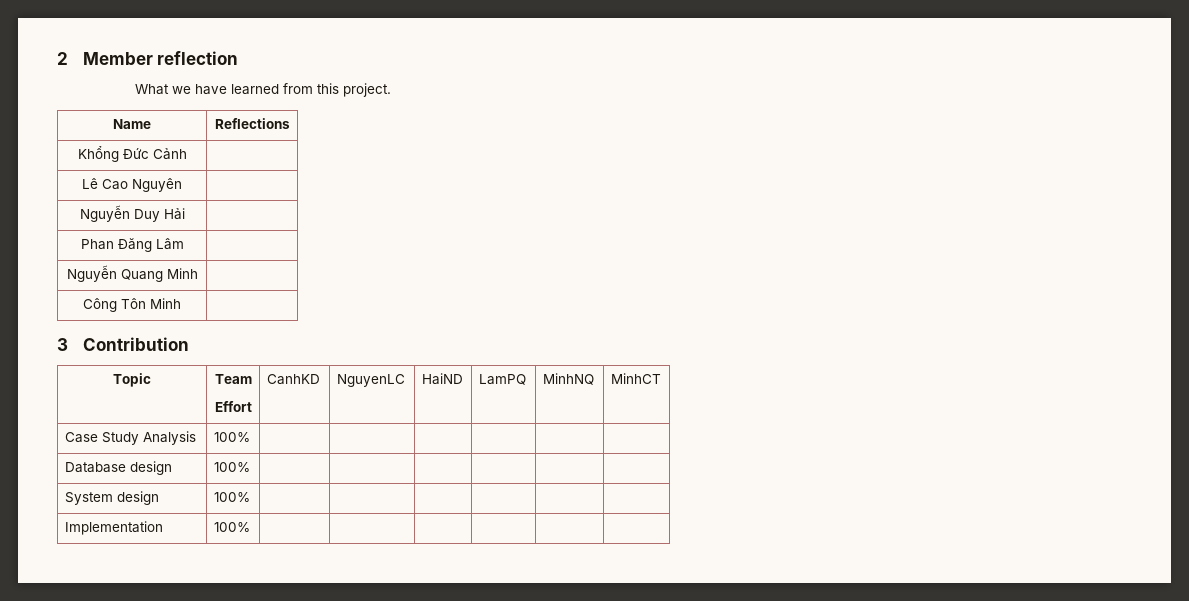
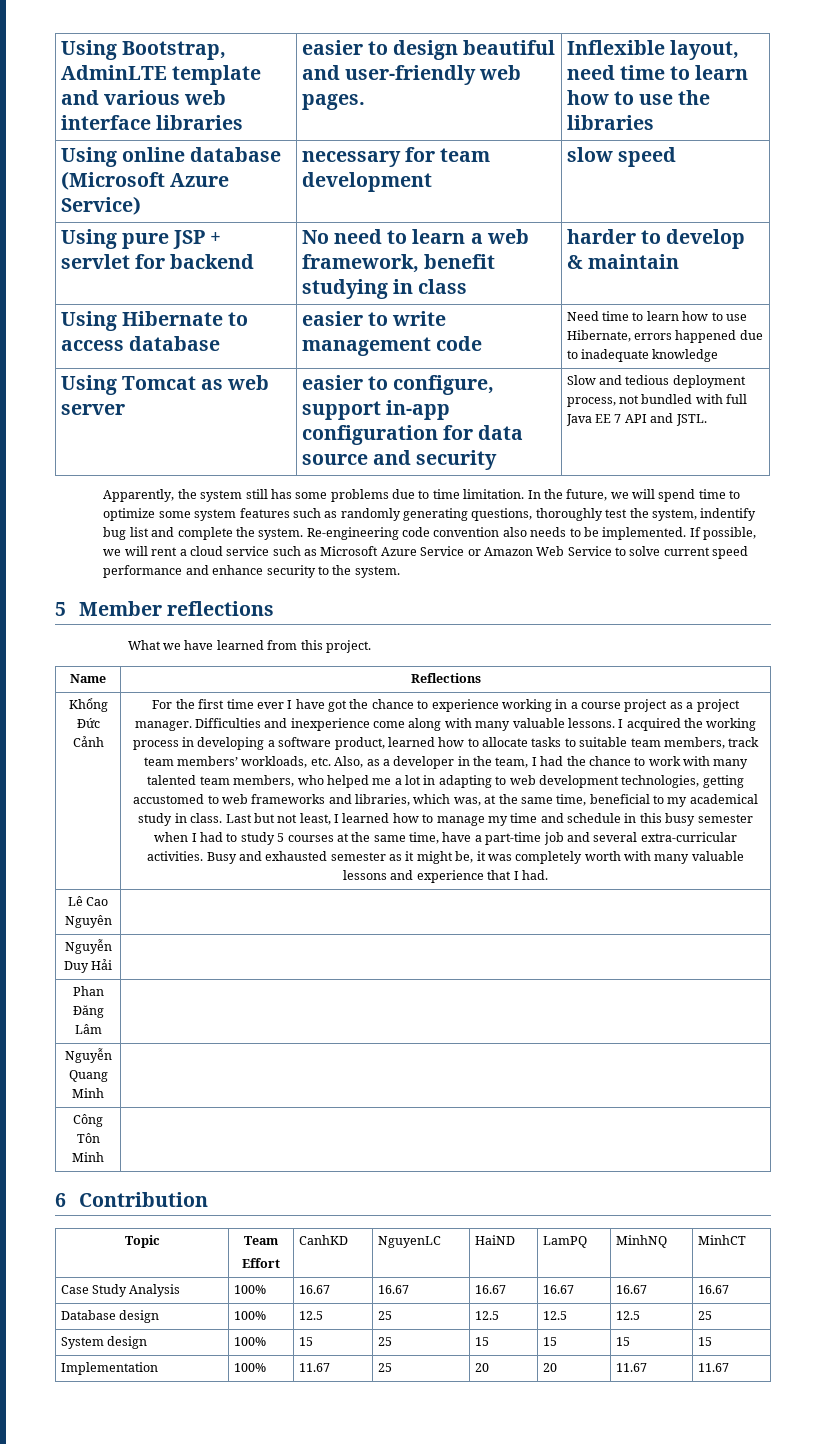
[57,51,239,65] 2 Member reflection -> [60,40,226,60] [60,65,261,85] [60,90,227,105] [60,115,243,130] [301,40,556,60] [301,65,522,85] [301,93,365,110] [566,40,739,60] [566,65,749,80] [566,90,711,105] [566,115,654,130] [60,147,282,167] [60,171,229,190] [60,196,141,215] [301,147,491,167] [301,172,432,192] [566,147,676,167] [60,229,222,249] [60,254,255,269] [301,229,529,244] [301,254,495,273] [301,279,468,299] [566,229,746,249] [566,254,679,269] [60,311,249,331] [60,336,220,351] [301,311,447,326] [301,336,482,356] [566,311,747,321] [566,330,763,343] [566,349,719,362] [60,375,270,395] [60,404,125,415] [301,375,495,395] [301,400,450,420] [301,425,524,445] [301,450,498,470] [566,375,746,388] [566,394,748,407] [565,413,707,426] [103,489,741,502] [103,508,757,521] [103,527,757,540] [103,546,749,559] [103,565,400,578] [55,601,275,616] Using Bootstrap, AdminLTE template and various web interface libraries | easier to design beautiful and user-friendly web pages. | Inflexible layout, need time to learn how to use the libraries // Using online database (Microsoft Azure Service) | necessary for team development | slow speed // Using pure JSP + servlet for backend | No need to learn a web framework, benefit studying in class | harder to develop & maintain // Using Hibernate to access database | easier to write management code | Need time to learn how to use Hibernate, errors happened due to inadequate knowledge // Using Tomcat as web server | easier to configure, support in-app configuration for data source and security | Slow and tedious deployment process, not bundled with full Java EE 7 API and JSTL. // Apparently, the system still has some problems due to time limitation. In the future, we will spend time to optimize some system features such as randomly generating questions, thoroughly test the system, indentify bug list and complete the system. Re-engineering code convention also needs to be implemented. If possible, we will rent a cloud service such as Microsoft Azure Service or Amazon Web Service to solve current speed performance and enhance security to the system. // 5 Member reflections
(187, 154) none -> [152,699,740,712] [134,718,757,731] [132,737,760,750] [143,756,749,769] [147,775,744,788] [133,794,758,807] [138,813,753,826] [154,832,737,845] [147,851,744,864] [343,870,548,883] For the first time ever I have got the chance to experience working in a course project as a project manager. Difficulties and inexperience come along with many valuable lessons. I acquired the working process in developing a software product, learned how to allocate tasks to suitable team members, track team members’ workloads, etc. Also, as a developer in the team, I had the chance to work with many talented team members, who helped me a lot in adapting to web development technologies, getting accustomed to web frameworks and libraries, which was, at the same time, beneficial to my academical study in class. Last but not least, I learned how to manage my time and schedule in this busy semester when I had to study 5 courses at the same time, have a part-time job and several extra-curricular activities. Busy and exhausted semester as it might be, it was completely worth with many valuable lessons and experience that I had.
[57,338,68,351] 3 -> [55,1193,66,1207] 6
[64,461,172,475] [213,462,250,472] [64,491,159,505] [213,492,250,502] [64,521,163,535] [213,522,250,532] | | | | | // Database design | 100% | | | | | | // System design | 100% | | | | | | // Implementation | 100% | | | | | | -> [298,1285,330,1294] [377,1285,409,1294] [474,1285,506,1294] [542,1285,574,1294] [615,1285,647,1294] [697,1285,729,1294] [60,1310,160,1323] [233,1311,266,1320] [298,1311,323,1320] [377,1311,392,1320] [474,1311,499,1320] [542,1311,567,1320] [615,1311,640,1320] [697,1311,712,1320] [60,1336,148,1349] [233,1337,266,1346] [298,1337,313,1346] [377,1337,392,1346] [474,1337,489,1346] [542,1337,557,1346] [615,1337,630,1346] [697,1337,712,1346] [60,1362,158,1375] [233,1363,266,1372] [298,1363,330,1372] [377,1363,392,1372] [474,1363,489,1372] [542,1363,557,1372] [615,1363,647,1372] [697,1363,729,1372] 16.67 | 16.67 | 16.67 | 16.67 | 16.67 | 16.67 // Database design | 100% | 12.5 | 25 | 12.5 | 12.5 | 12.5 | 25 // System design | 100% | 15 | 25 | 15 | 15 | 15 | 15 // Implementation | 100% | 11.67 | 25 | 20 | 20 | 11.67 | 11.67

